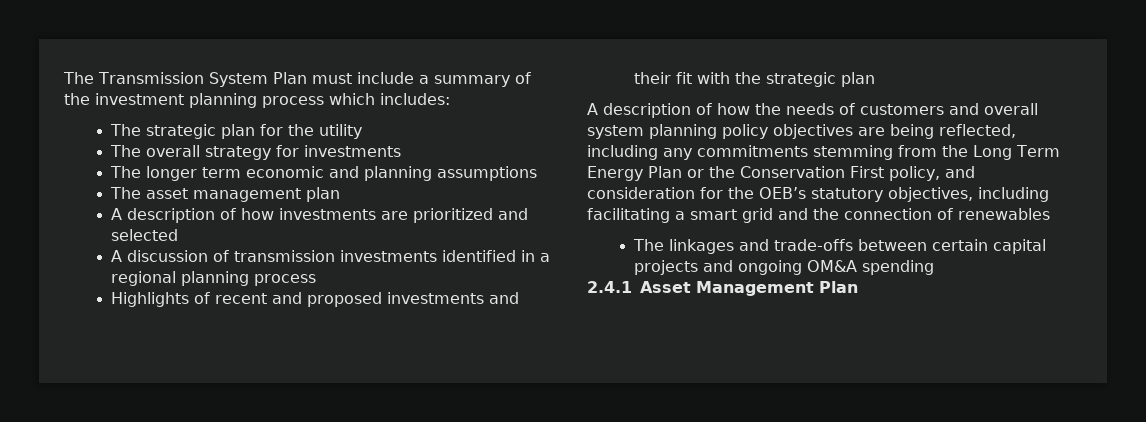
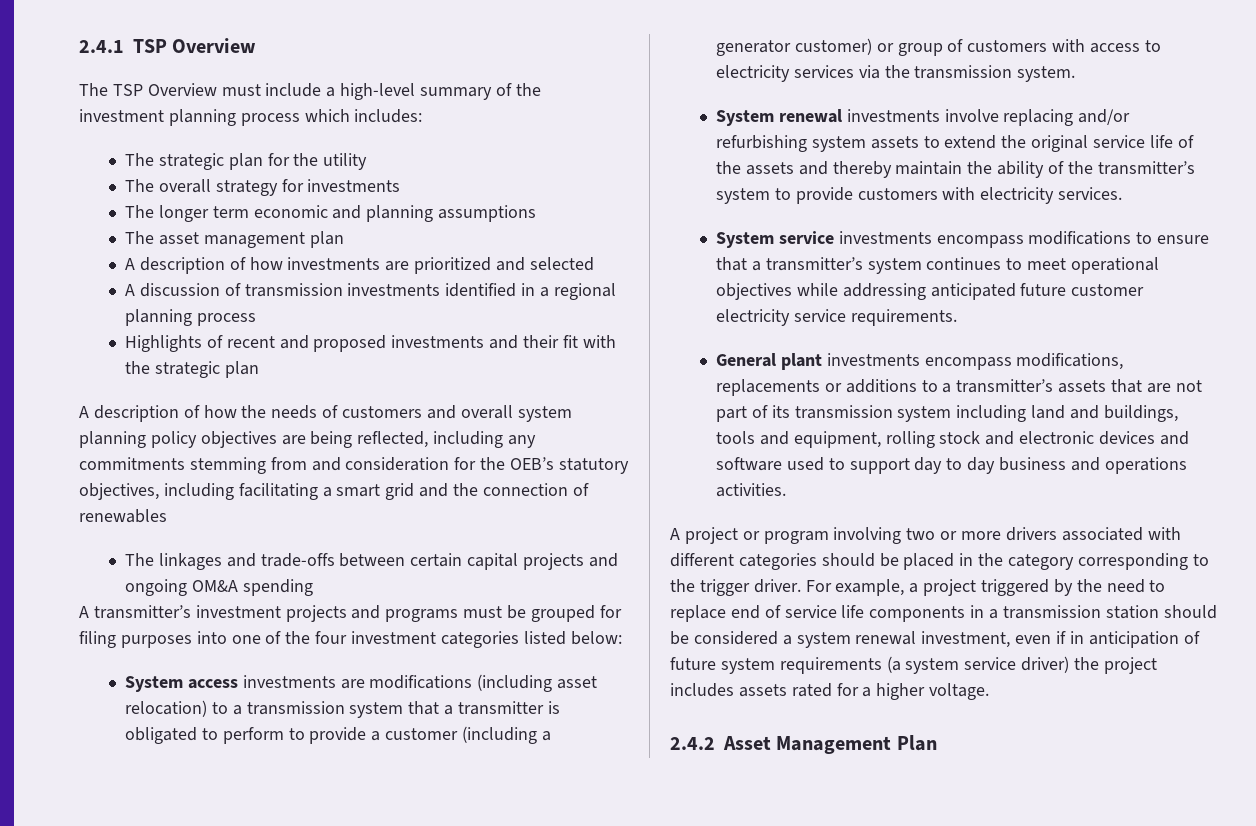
[63,72,307,87] The Transmission System Plan -> [79,38,257,53] [79,83,217,96] 2.4.1 TSP Overview // The TSP Overview
(429, 79) none -> [340,83,416,100] high-level
[942,145,1060,160] [587,166,940,181] the Long Term Energy Plan or the Conservation First policy, -> (307, 463) none
[587,281,632,293] 2.4.1 -> [79,605,622,622] [79,631,622,648] [124,674,598,692] [124,700,560,718] [124,726,551,744] [715,38,1161,56] [715,65,1076,82] [715,109,1131,126] [715,135,1194,152] [715,161,1195,178] [715,187,1123,204] [715,231,1210,248] [715,257,1160,274] [715,283,1145,300] [715,309,957,326] [715,353,1124,370] [715,379,1202,396] [715,405,1178,422] [715,431,1189,448] [715,457,1187,474] [715,483,786,497] [670,527,1181,544] [670,553,1209,570] [670,579,1166,596] [670,605,1217,622] [670,631,1200,648] [670,656,1157,674] [670,683,990,700] [670,737,715,750] A transmitter’s investment projects and programs must be grouped for filing purposes into one of the four investment categories listed below: // System access investments are modifications (including asset relocation) to a transmission system that a transmitter is obligated to perform to provide a customer (including a generator customer) or group of customers with access to electricity services via the transmission system. // System renewal investments involve replacing and/or refurbishing system assets to extend the original service life of the assets and thereby maintain the ability of the transmitter’s system to provide customers with electricity services. // System service investments encompass modifications to ensure that a transmitter’s system continues to meet operational objectives while addressing anticipated future customer electricity service requirements. // General plant investments encompass modifications, replacements or additions to a transmitter’s assets that are not part of its transmission system including land and buildings, tools and equipment, rolling stock and electronic devices and software used to support day to day business and operations activities. // A project or program involving two or more drivers associated with different categories should be placed in the category corresponding to the trigger driver. For example, a project triggered by the need to replace end of service life components in a transmission station should be considered a system renewal investment, even if in anticipation of future system requirements (a system service driver) the project includes assets rated for a higher voltage. // 2.4.2

